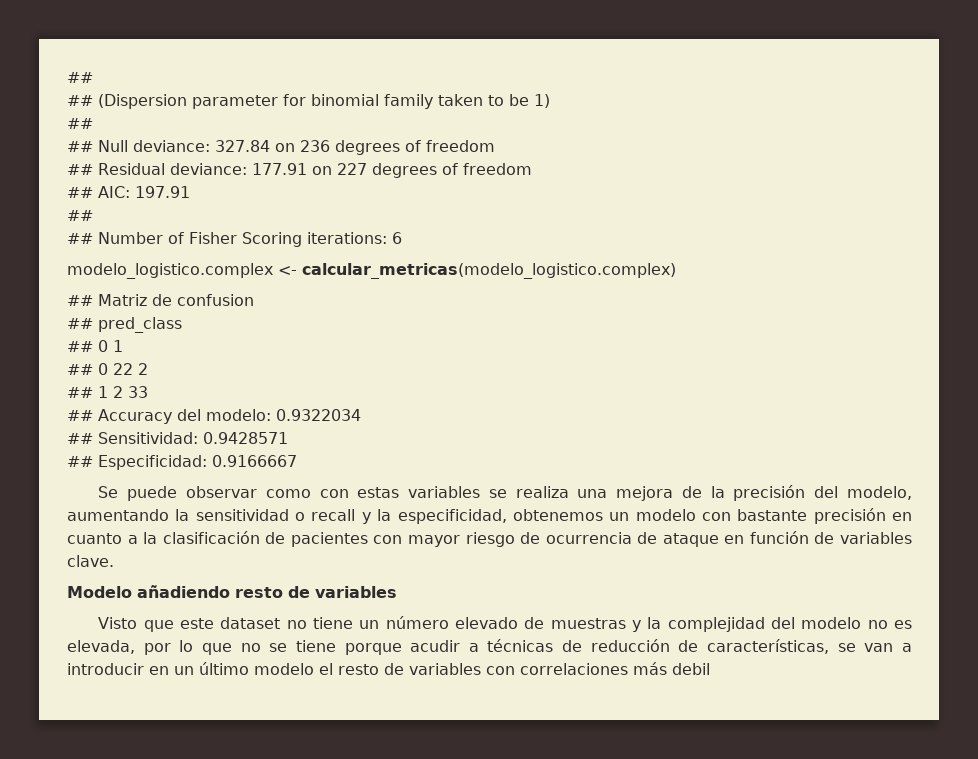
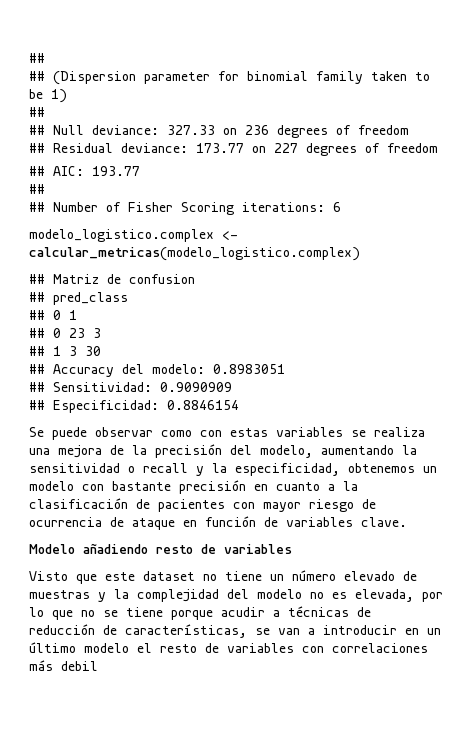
[215,140,270,152] 327.84 -> [167,125,215,135] 327.33
[252,163,307,175] 177.91 -> [196,143,244,153] 173.77
[135,186,190,198] 197.91 -> [92,166,140,176] 193.77
[113,363,148,375] 22 2 -> [69,328,101,338] 23 3
[113,386,148,398] 2 33 -> [69,346,101,356] 3 30
[276,409,361,421] 0.9322034 -> [213,364,285,374] 0.8983051
[203,432,288,444] 0.9428571 -> [160,382,232,392] 0.9090909
[212,455,297,467] 0.9166667 -> [167,400,239,410] 0.8846154

